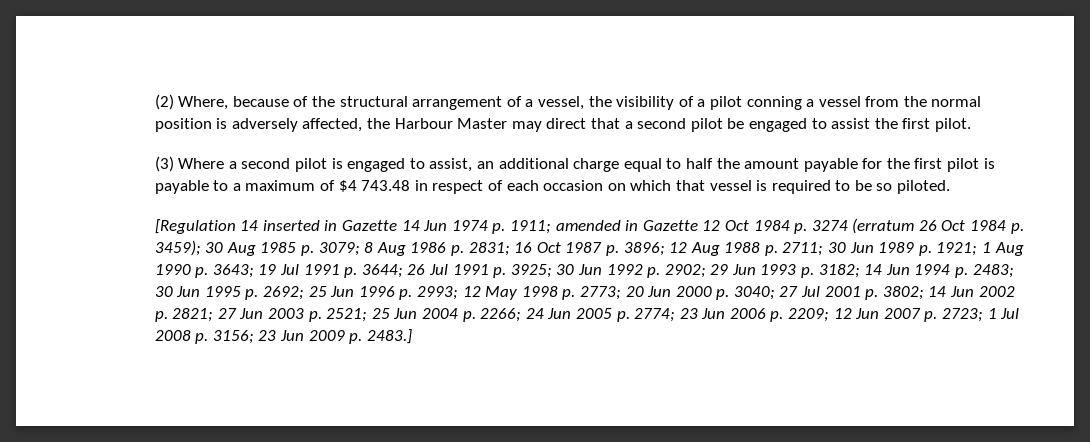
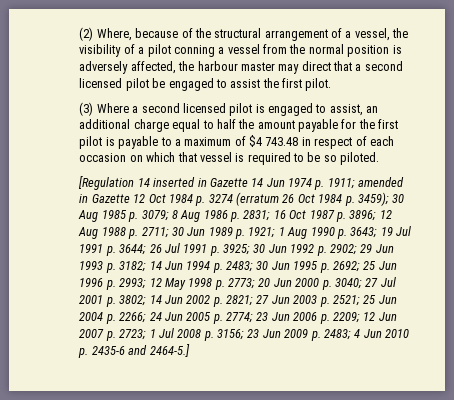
[394,118,508,129] Harbour Master -> [197,61,275,71] harbour master
(687, 123) none -> [79,78,123,88] licensed
(291, 163) none -> [182,103,226,113] licensed
[366,329,412,344] 2483.] -> [323,329,410,340] [78,344,190,358] 2483; 4 Jun 2010 p. 2435-6 and 2464-5.]

